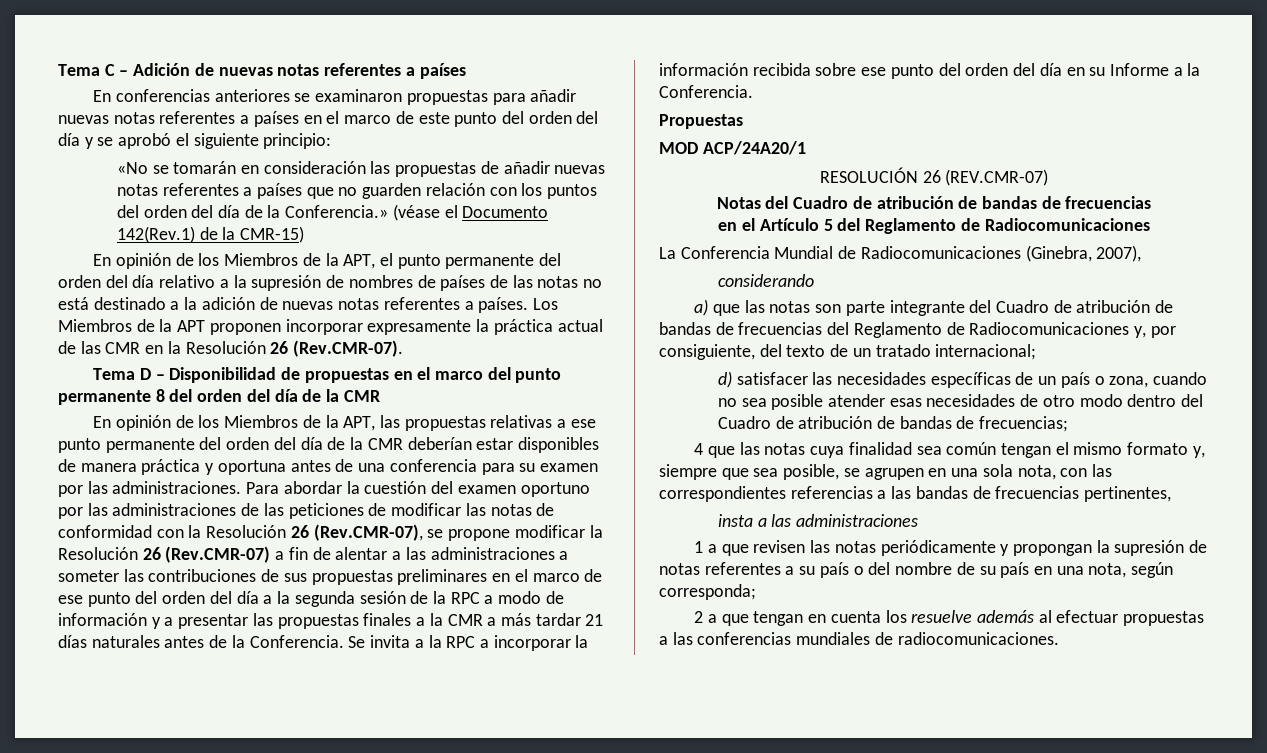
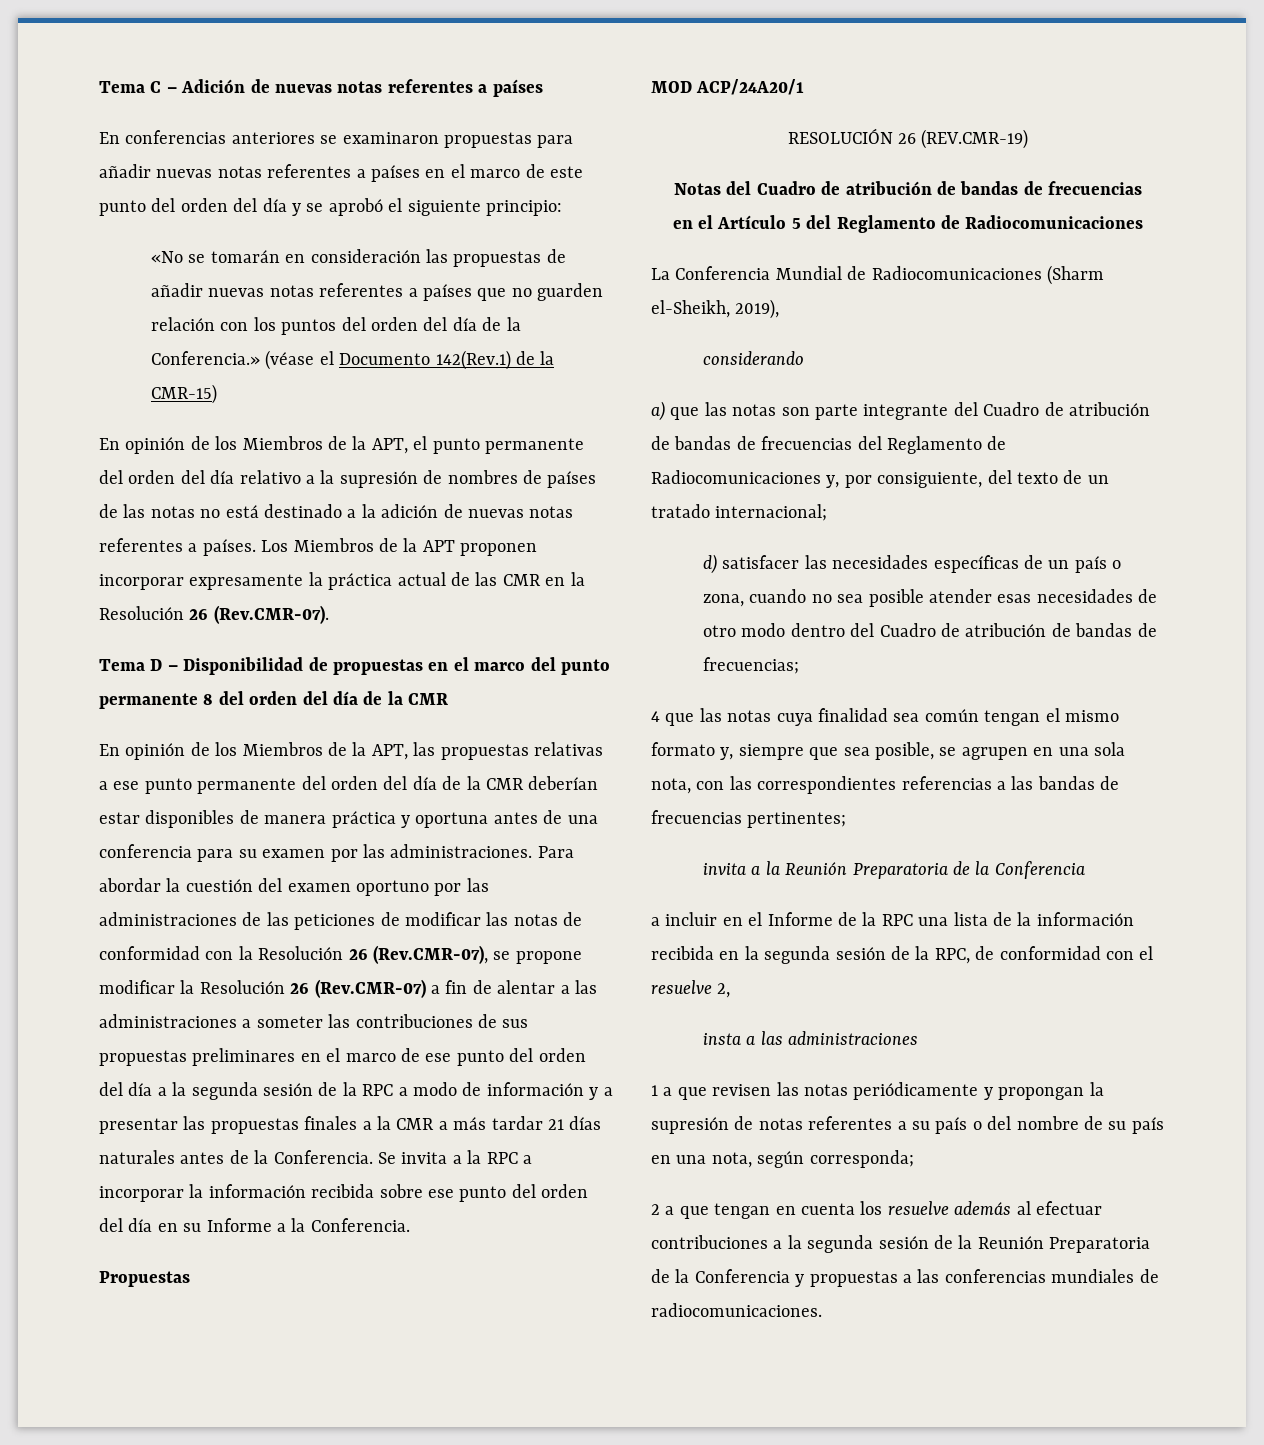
[945,169,1049,186] (REV.CMR-07) -> [921,129,1029,149] (REV.CMR-19)
[1025,245,1142,262] (Ginebra, 2007), -> [1047,265,1104,285] [651,299,780,319] (Sharm el-Sheikh, 2019),
[1084,486,1172,502] pertinentes, -> [747,812,847,828] [702,861,1085,879] [651,912,1134,926] [651,946,1154,964] [651,980,731,998] pertinentes; // invita a la Reunión Preparatoria de la Conferencia // a incluir en el Informe de la RPC una lista de la información recibida en la segunda sesión de la RPC, de conformidad con el resuelve 2,
(1119, 616) none -> [651,1235,1151,1253] [651,1269,805,1287] contribuciones a la segunda sesión de la Reunión Preparatoria de la Conferencia y

